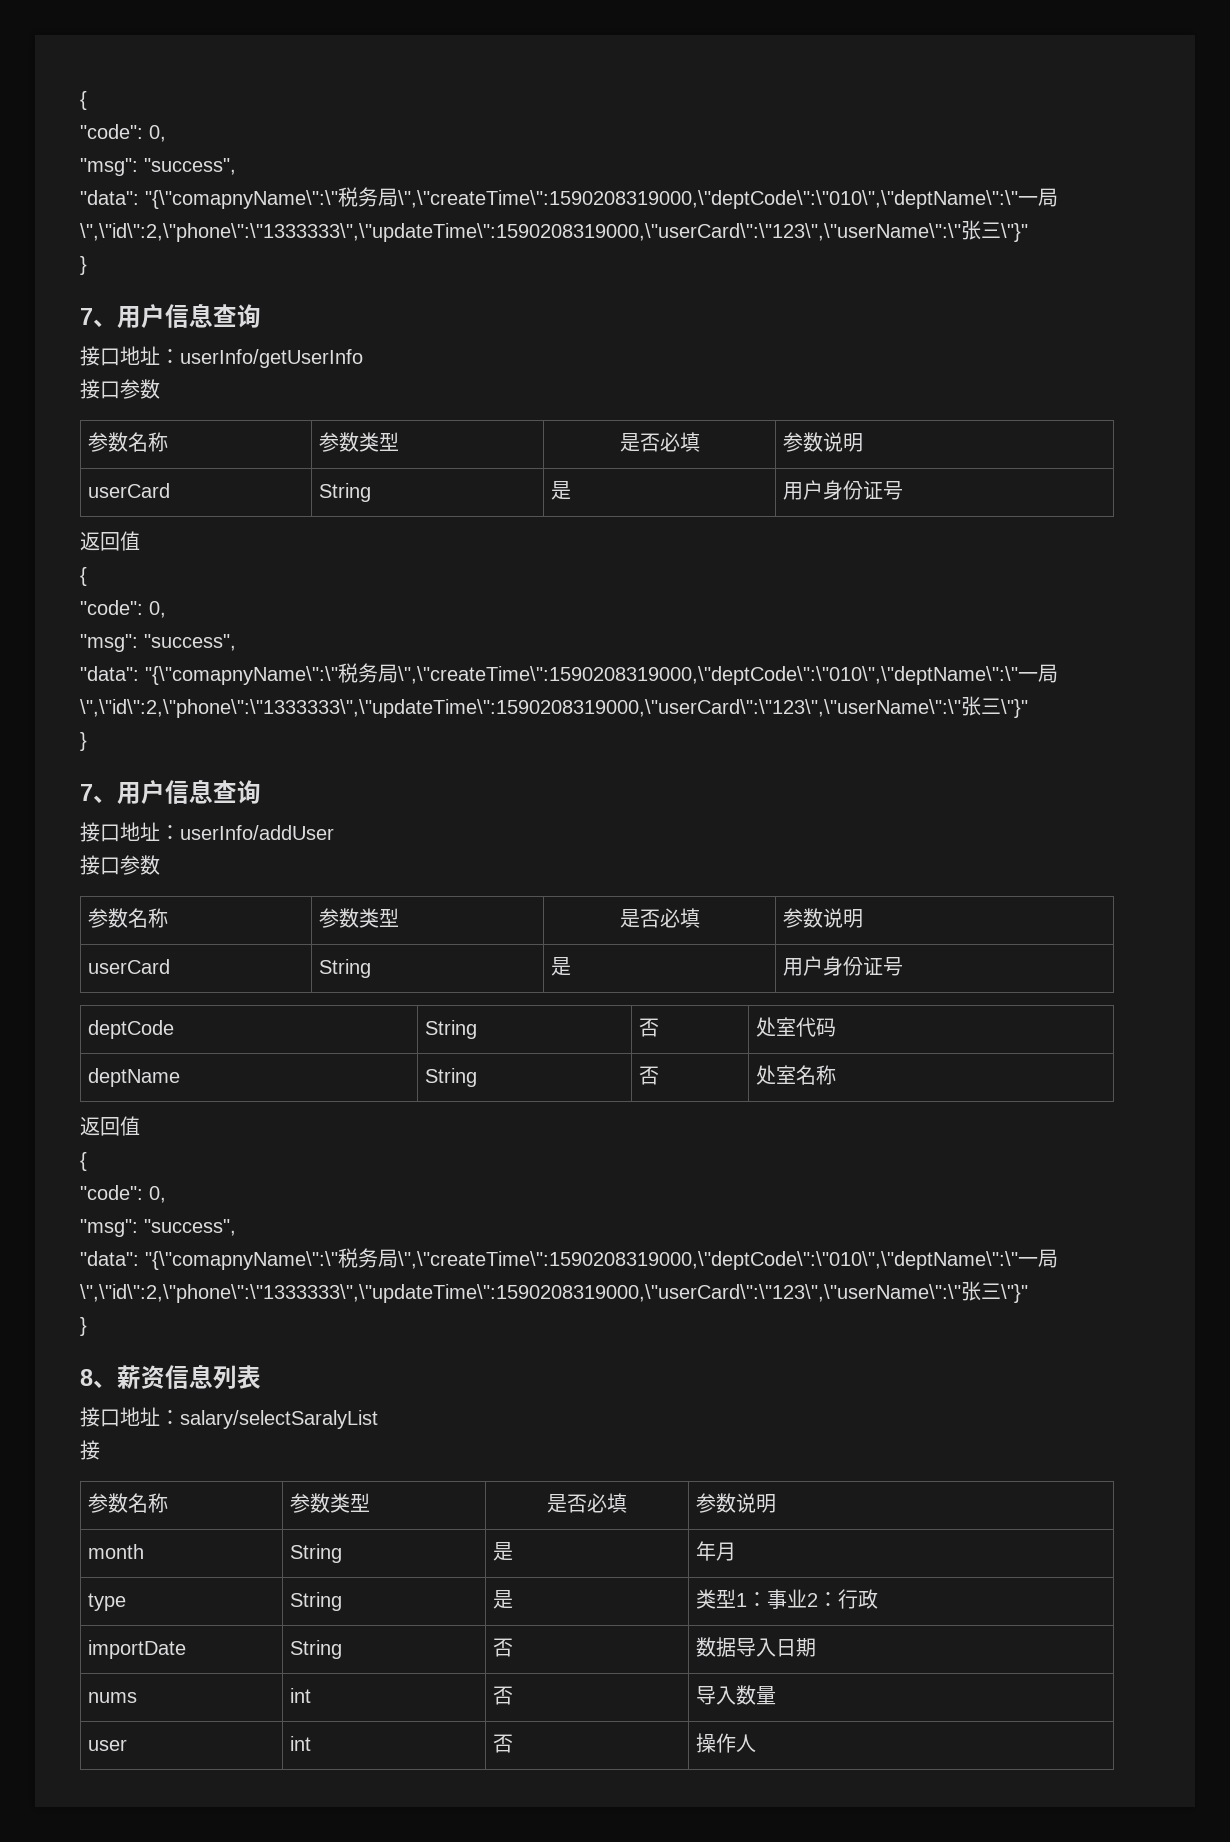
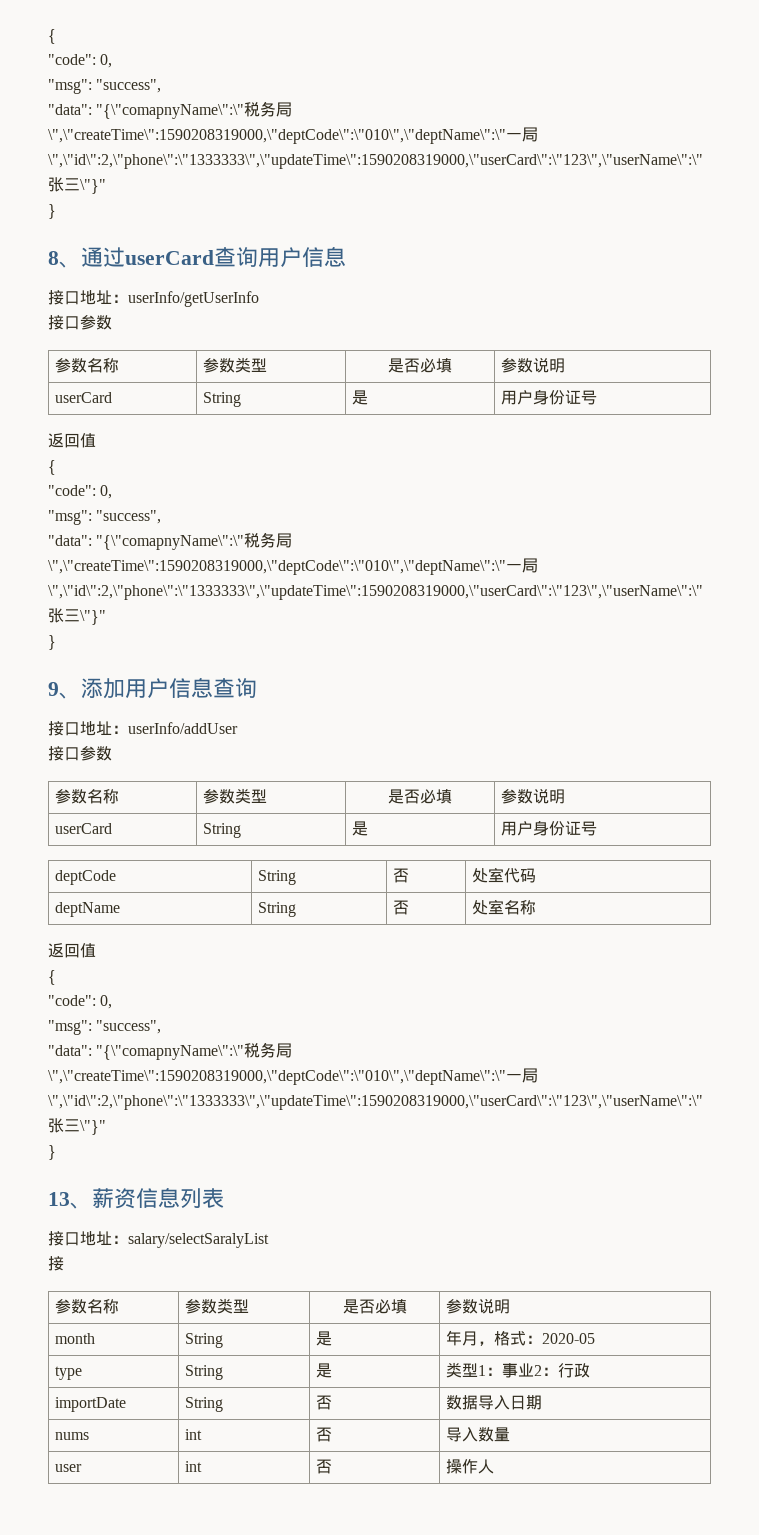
[80,303,261,328] 7、用户信息查询 -> [48,246,346,268] 8、通过userCard查询用户信息
[80,784,117,803] 7、 -> [48,678,125,699] 9、添加
[80,1369,93,1386] 8 -> [48,1192,70,1206] 13
(737, 1551) none -> [477,1331,595,1346] ，格式：2020-05

